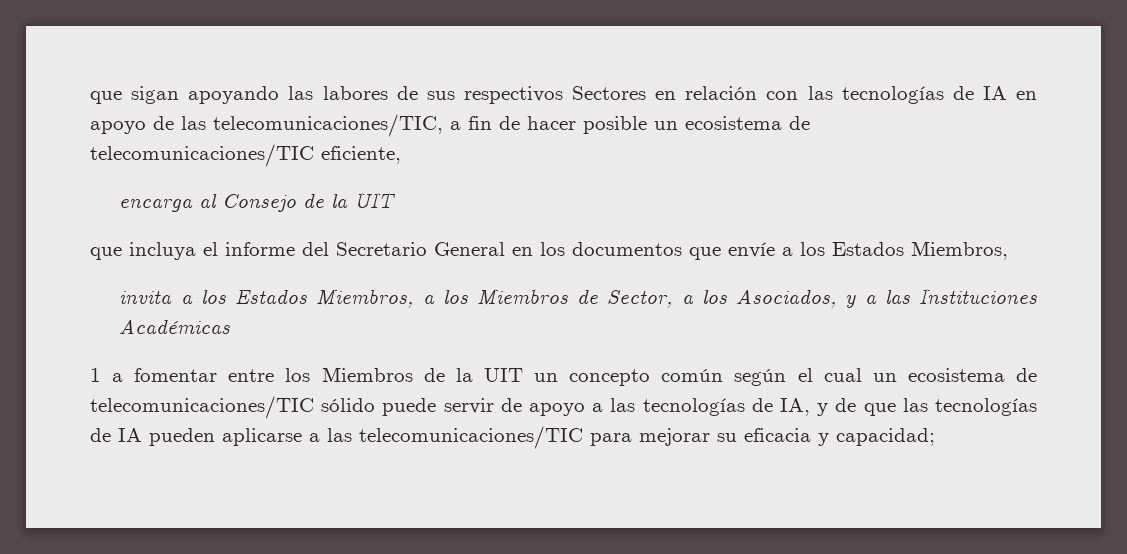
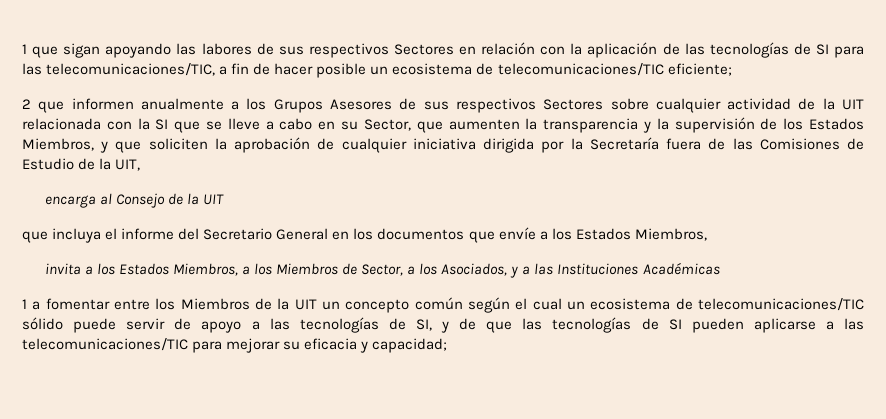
(90, 97) none -> [22,44,27,54] 1
[807,86,1037,104] [90,116,174,134] las tecnologías de IA en apoyo de -> [570,42,865,58] la aplicación de las tecnologías de SI para
[321,146,401,164] eficiente, -> [667,63,732,76] [22,98,864,113] [22,117,865,133] [22,137,865,153] [22,158,141,171] eficiente; // 2 que informen anualmente a los Grupos Asesores de sus respectivos Sectores sobre cualquier actividad de la UIT relacionada con la SI que se lleve a cabo en su Sector, que aumenten la transparencia y la supervisión de los Estados Miembros, y que soliciten la aprobación de cualquier iniciativa dirigida por la Secretaría fuera de las Comisiones de Estudio de la UIT,
[780,398,811,416] IA, -> [415,319,432,331] SI,
[118,428,142,442] IA -> [668,319,682,330] SI

